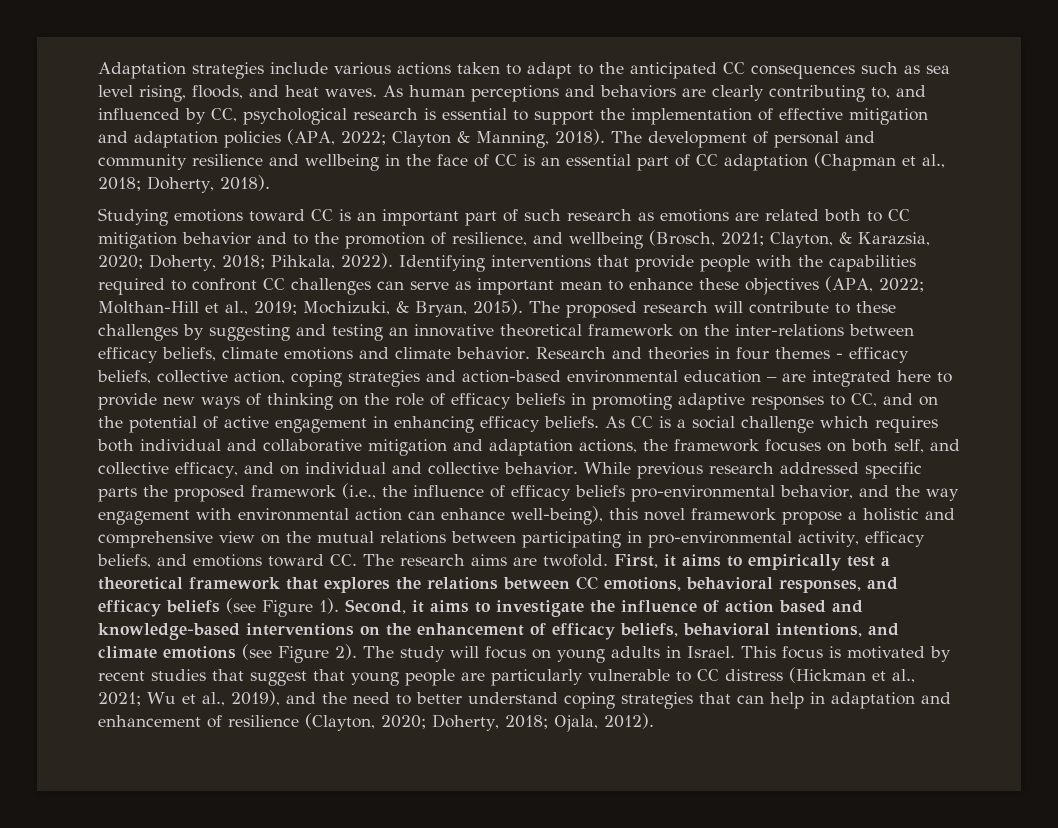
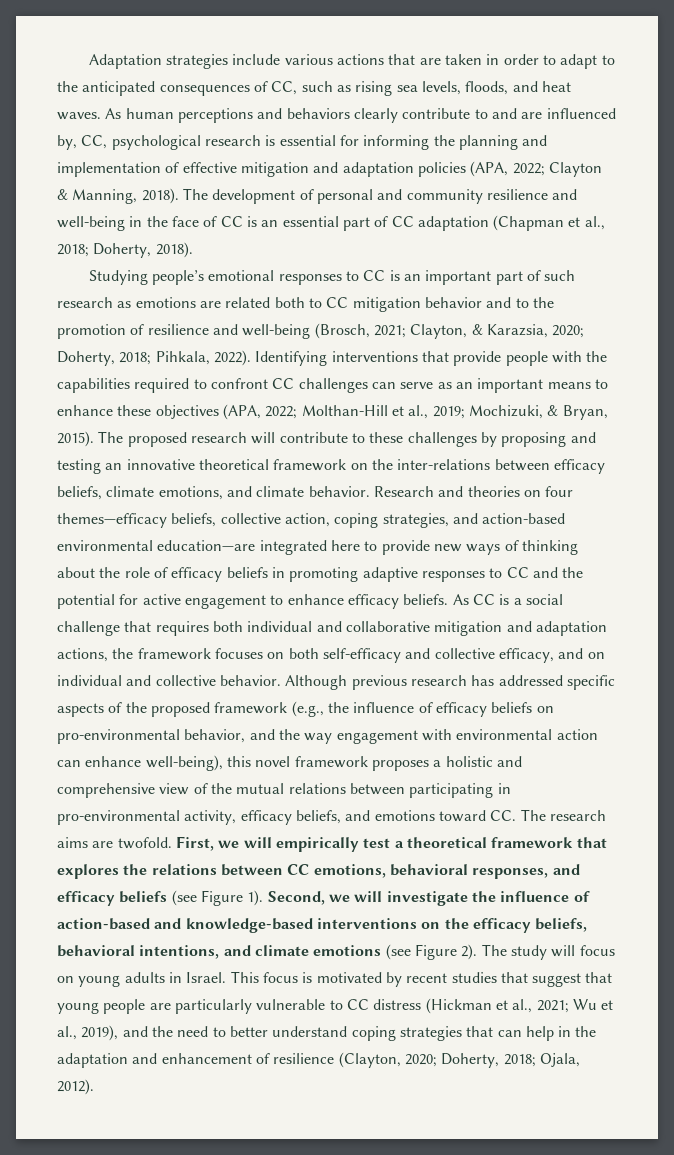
[457,62,500,74] taken -> [388,54,539,65] that are taken in order
[723,62,950,79] [98,85,186,102] CC consequences such as sea level rising, -> [159,81,461,96] consequences of CC, such as rising sea levels,
[682,85,926,102] [98,108,206,124] are clearly contributing to, and influenced by -> [353,108,616,123] [57,135,77,150] clearly contribute to and are influenced by,
[513,108,625,125] to support the -> [339,135,548,150] for informing the planning and
[305,154,379,171] wellbeing -> [57,216,125,231] well-being
[174,209,305,222] emotions toward -> [152,270,360,285] people’s emotional responses to
[452,232,643,249] resilience, and wellbeing -> [147,324,311,339] resilience and well-being
[477,278,602,295] important mean -> [455,378,591,393] an important means
[209,324,290,341] suggesting -> [501,432,567,447] proposing
[284,347,353,360] emotions -> [158,486,223,500] emotions,
[714,347,909,363] in four themes - efficacy -> [523,486,574,497] [57,513,167,528] on four themes—efficacy
[348,370,420,387] strategies -> [382,513,449,528] strategies,
[684,370,806,383] education – are -> [157,540,256,551] education—are
[339,396,358,406] on -> [57,567,95,578] about
[851,393,938,407] CC, and on -> [506,567,558,578] CC and
[203,416,218,429] of -> [119,594,139,605] for
[373,416,474,433] in enhancing -> [270,594,344,605] to enhance
[820,416,869,428] which -> [124,621,152,632] that
[894,439,924,453] self, -> [322,648,401,663] self-efficacy
[583,462,631,474] While -> [285,675,348,690] Although
(774, 468) none -> [471,675,495,686] has
[98,487,137,502] parts -> [57,702,123,717] aspects of
[342,483,376,499] (i.e., -> [291,701,324,717] (e.g.,
(625, 491) none -> [536,706,554,713] on
[782,511,842,525] propose -> [371,760,429,771] proposes
[261,534,280,544] on -> [193,783,208,794] of
[664,554,742,567] it aims to -> [218,837,272,848] we will
[412,600,490,613] it aims to -> [328,891,383,902] we will
[725,600,826,613] action based -> [57,918,150,930] action-based
[417,623,546,636] enhancement of -> (469, 923) none
(825, 698) none -> [575,1026,597,1037] the

